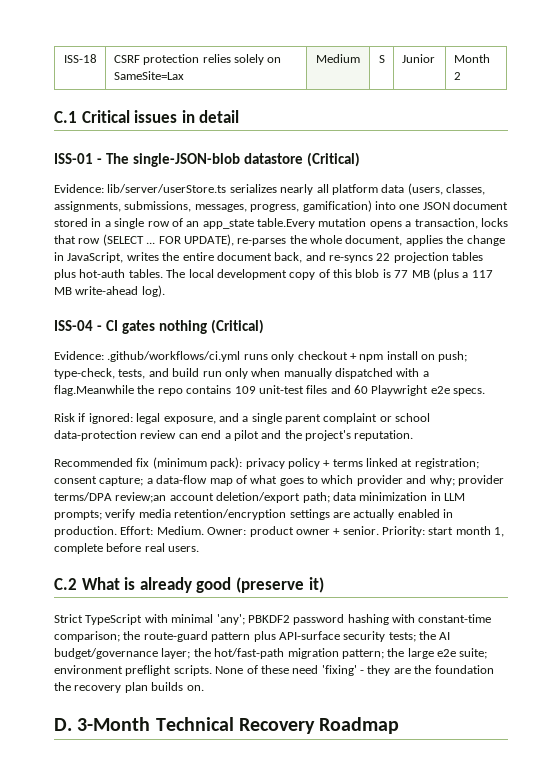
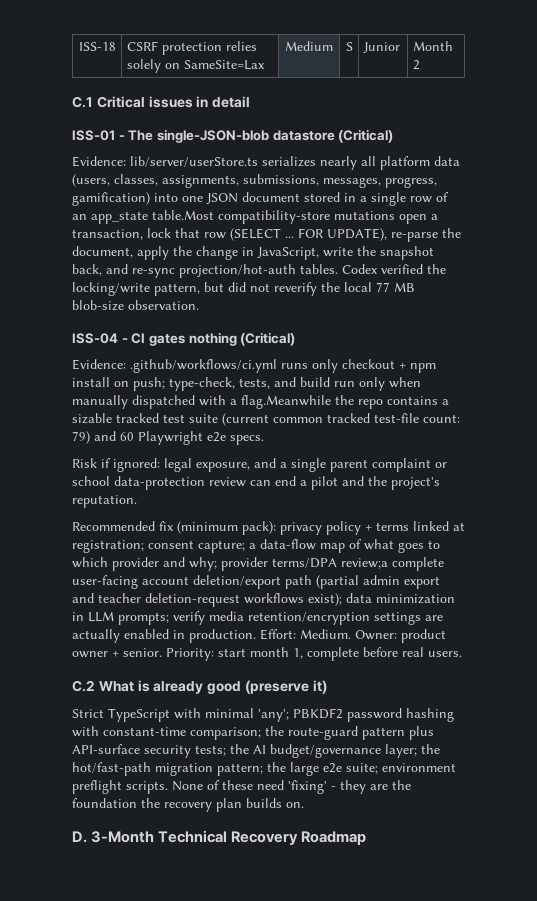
[257,218,402,229] table.Every mutation opens -> [152,210,427,224] table.Most compatibility-store mutations open
[480,218,508,227] locks -> [147,228,171,238] lock
[237,235,505,246] [54,252,484,263] [54,268,493,280] [54,285,165,297] re-parses the whole document, applies the change in JavaScript, writes the entire document back, and re-syncs 22 projection tables plus hot-auth tables. The local development copy of this blob is 77 MB (plus a 117 MB write-ahead log). -> [391,228,461,242] [72,246,434,260] [72,264,446,278] [72,282,415,296] [72,300,199,311] re-parse the document, apply the change in JavaScript, write the snapshot back, and re-sync projection/hot-auth tables. Codex verified the locking/write pattern, but did not reverify the local 77 MB blob-size observation.
[234,385,328,394] 109 unit-test files -> [442,399,449,405] [72,413,460,426] [72,431,90,444] a sizable tracked test suite (current common tracked test-file count: 79)
[115,492,330,503] review;an account deletion/export path; -> [341,557,444,571] [72,575,440,589] [72,593,342,607] review;a complete user-facing account deletion/export path (partial admin export and teacher deletion-request workflows exist);

